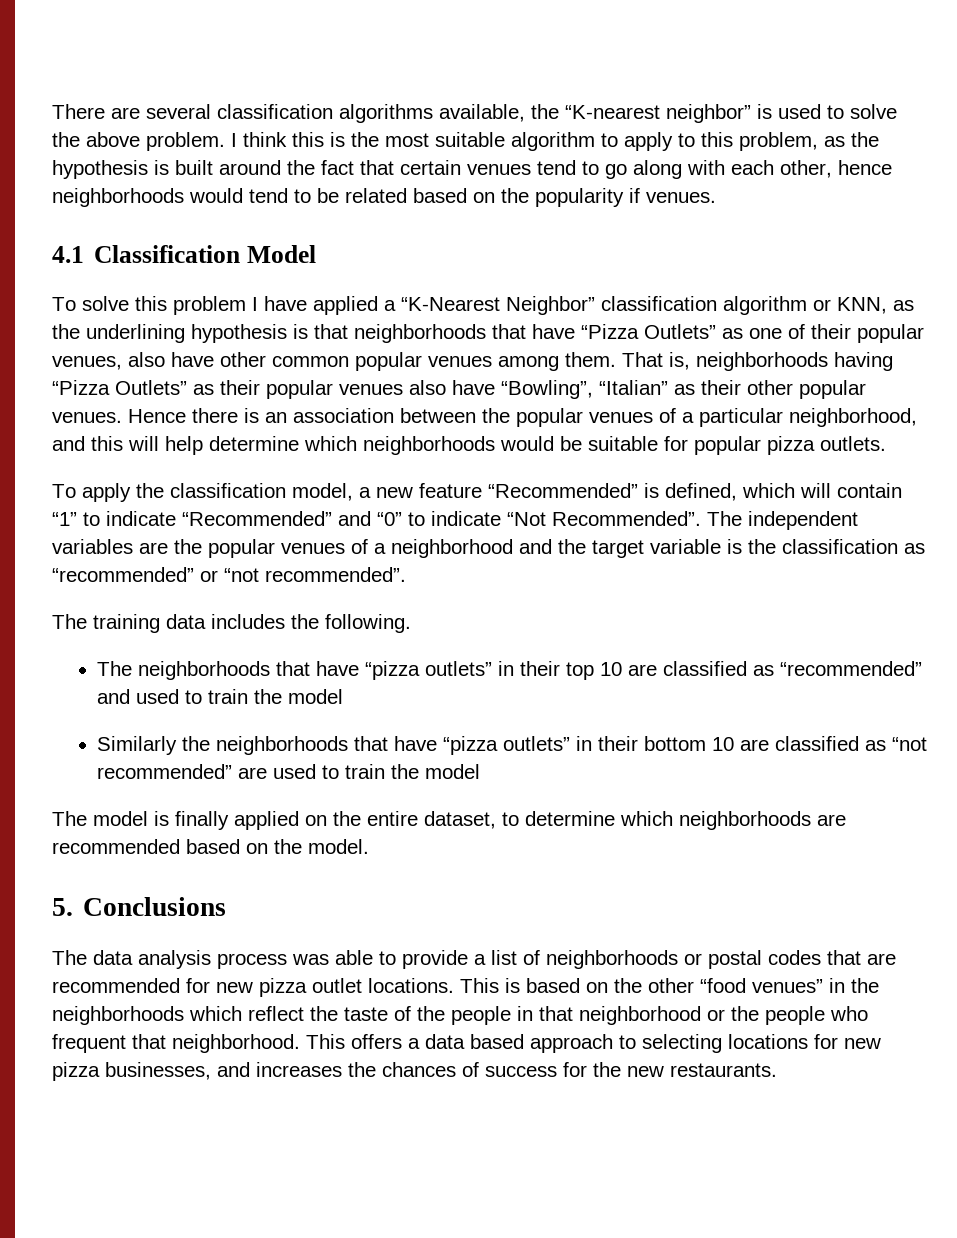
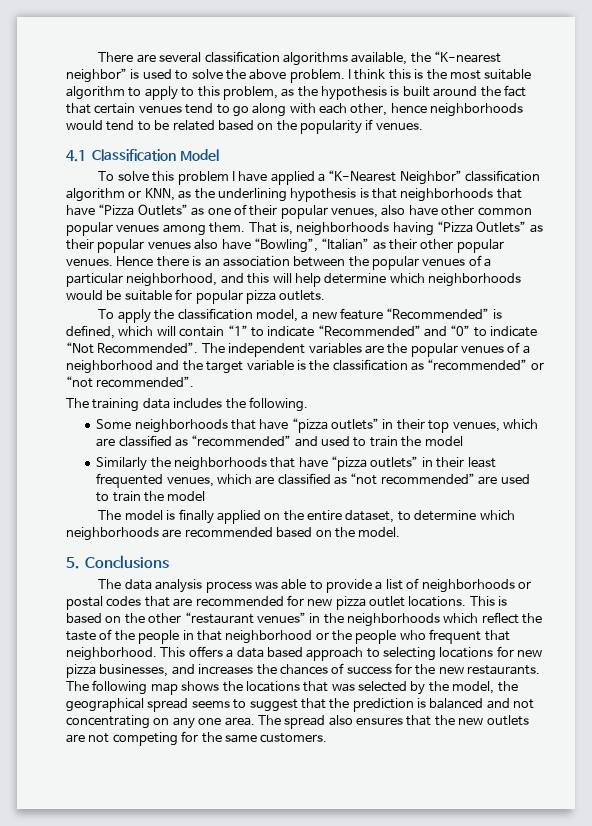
[97,661,133,676] The -> [96,419,132,429] Some
[600,662,623,676] 10 -> [452,419,538,432] venues, which
[644,736,735,751] bottom 10 -> [467,457,496,468] [96,473,252,488] least frequented venues, which
[700,978,746,993] “food -> [184,612,254,624] “restaurant
(777, 1070) none -> [66,680,518,695] [66,698,535,712] [66,715,529,729] [66,731,328,746] The following map shows the locations that was selected by the model, the geographical spread seems to suggest that the prediction is balanced and not concentrating on any one area. The spread also ensures that the new outlets are not competing for the same customers.

